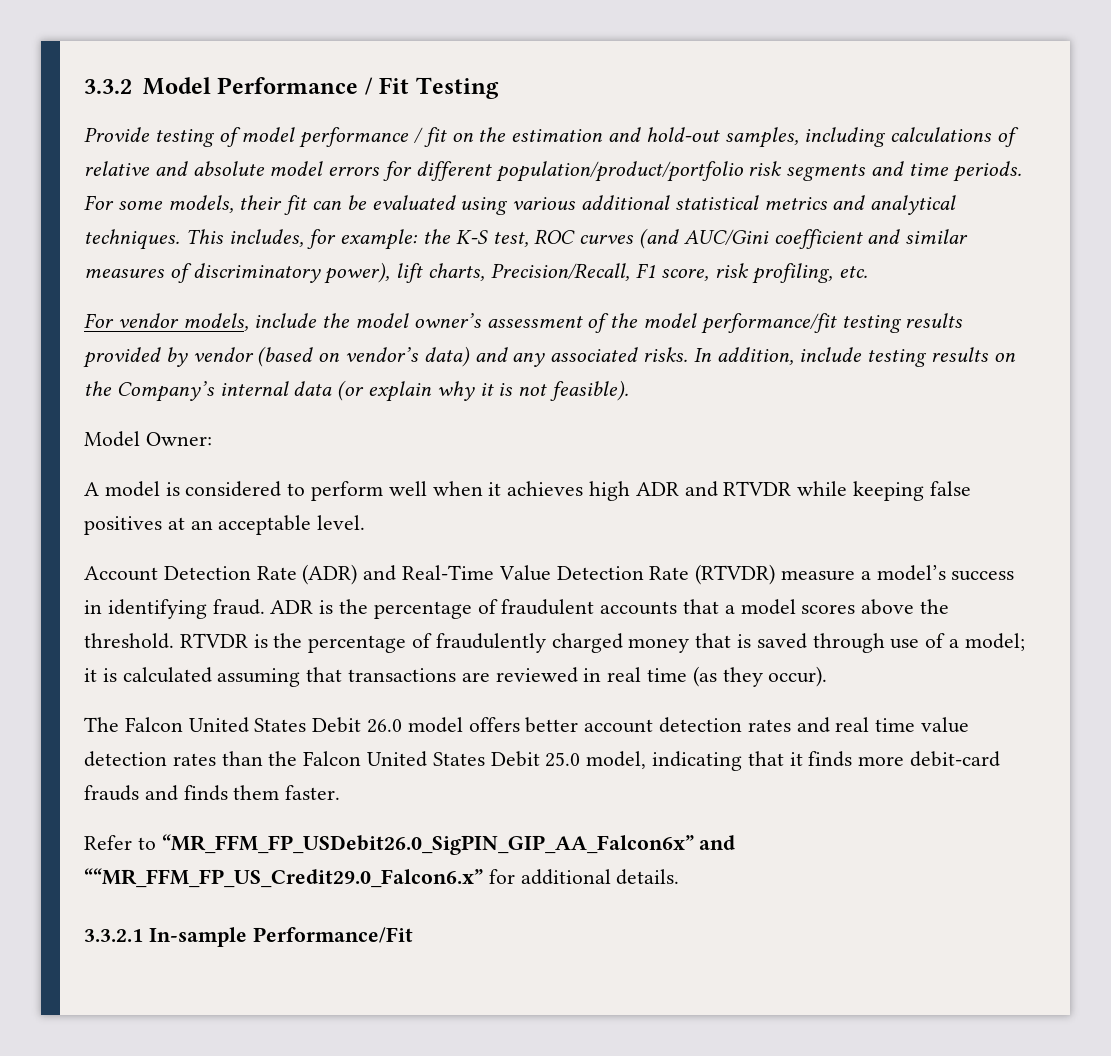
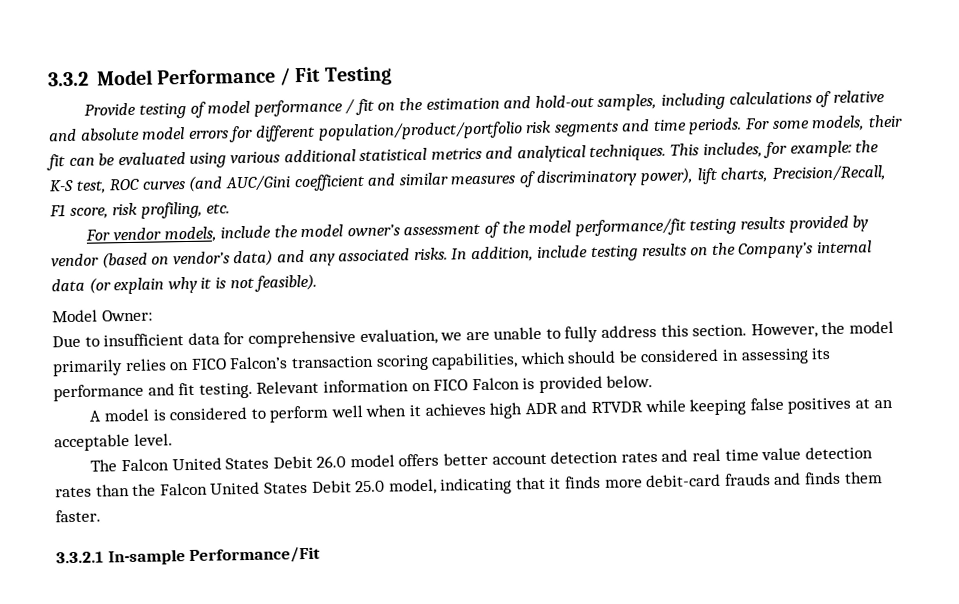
(212, 439) none -> [52,320,895,348] [52,347,832,377] [53,375,654,402] // Due to insufficient data for comprehensive evaluation, we are unable to fully address this section. However, the model primarily relies on FICO Falcon’s transaction scoring capabilities, which should be considered in assessing its performance and fit testing. Relevant information on FICO Falcon is provided below.
[84,564,1015,585] [84,599,950,619] [84,633,1025,653] [84,666,828,687] // Account Detection Rate (ADR) and Real-Time Value Detection Rate (RTVDR) measure a model’s success in identifying fraud. ADR is the percentage of fraudulent accounts that a model scores above the threshold. RTVDR is the percentage of fraudulently charged money that is saved through use of a model; it is calculated assuming that transactions are reviewed in real time (as they occur). -> (173, 439) none
[84,834,736,855] [84,868,680,888] // Refer to “MR_FFM_FP_USDebit26.0_SigPIN_GIP_AA_Falcon6x” and ““MR_FFM_FP_US_Credit29.0_Falcon6.x” for additional details. -> (101, 516) none

